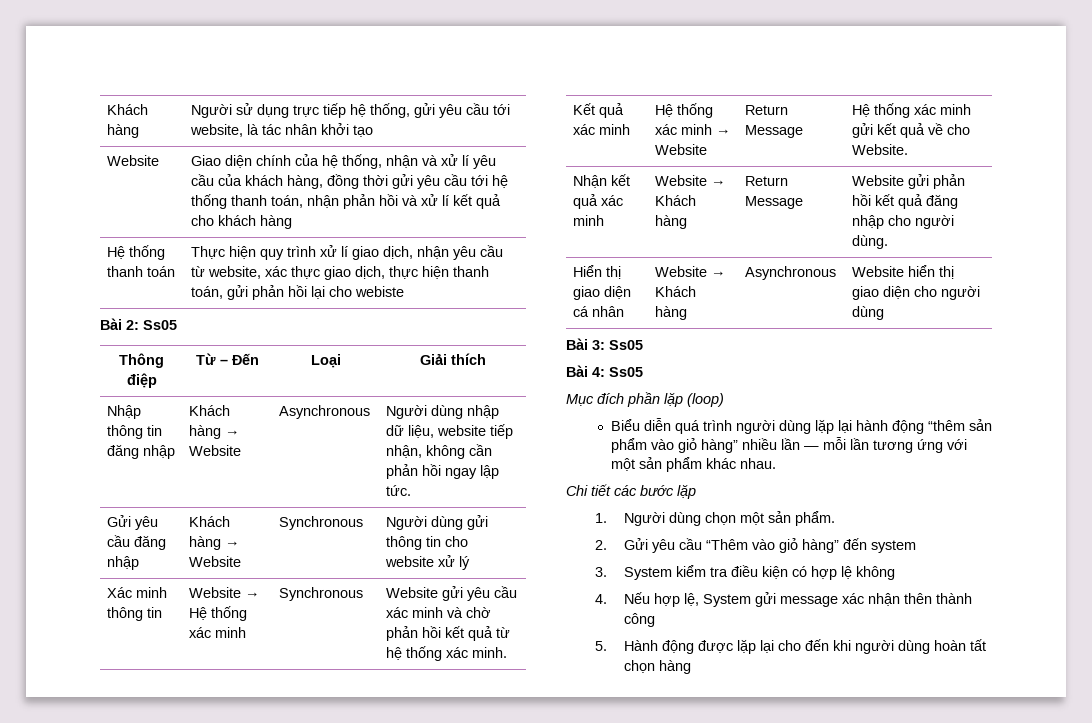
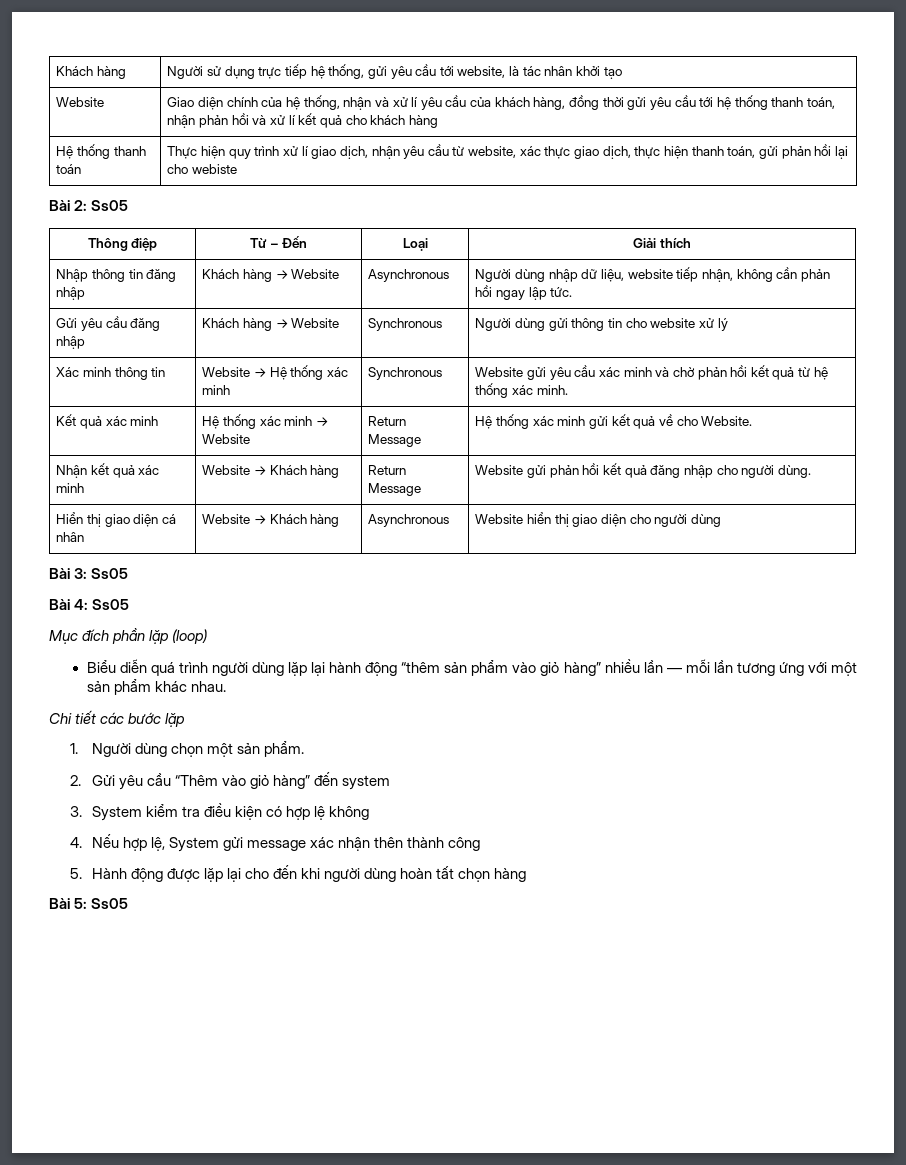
(691, 667) none -> [49,898,129,909] // Bài 5: Ss05

